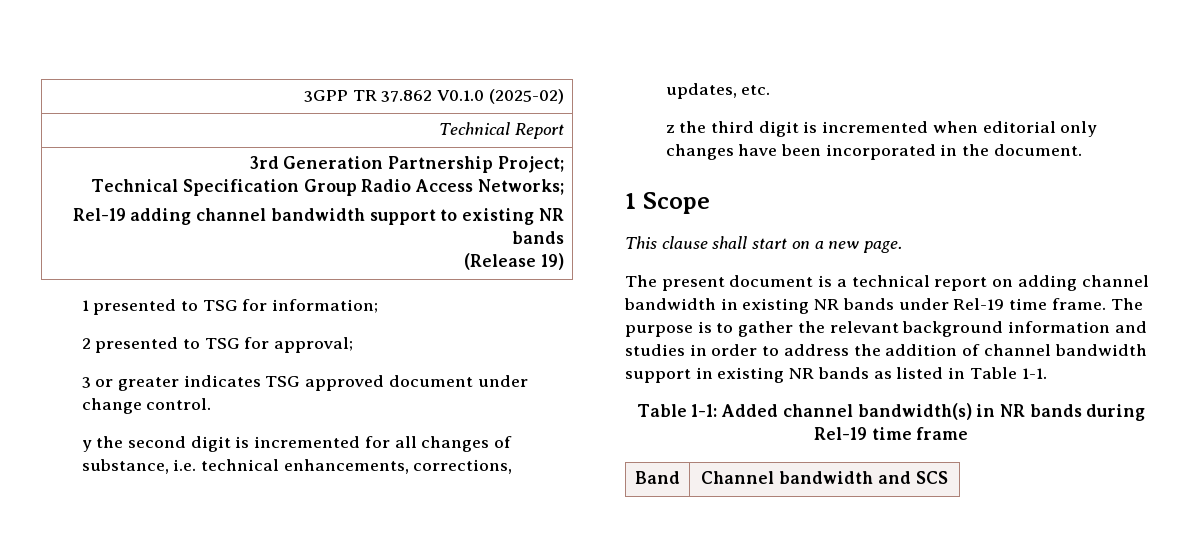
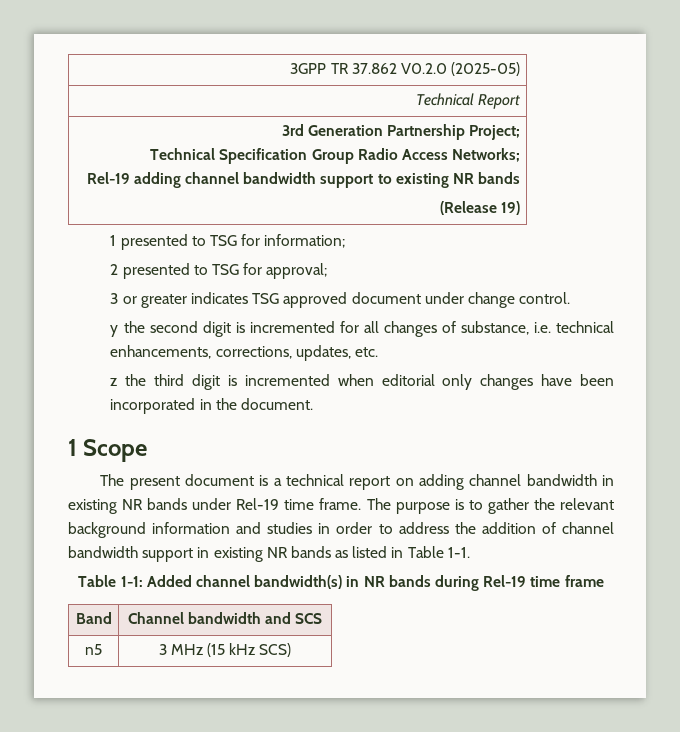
[437,89,564,104] V0.1.0 (2025-02) -> [401,62,521,76] V0.2.0 (2025-05)
[625,236,903,253] // This clause shall start on a new page. -> (148, 450) none
(948, 477) none -> [85,644,102,655] [158,643,292,657] // n5 | 3 MHz (15 kHz SCS)

